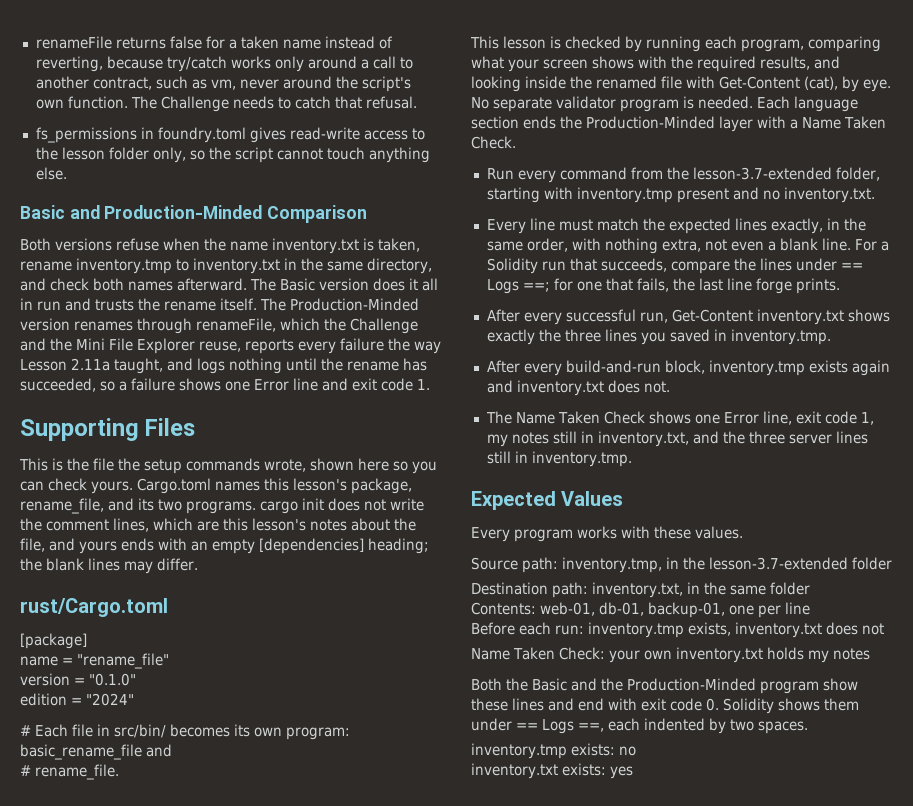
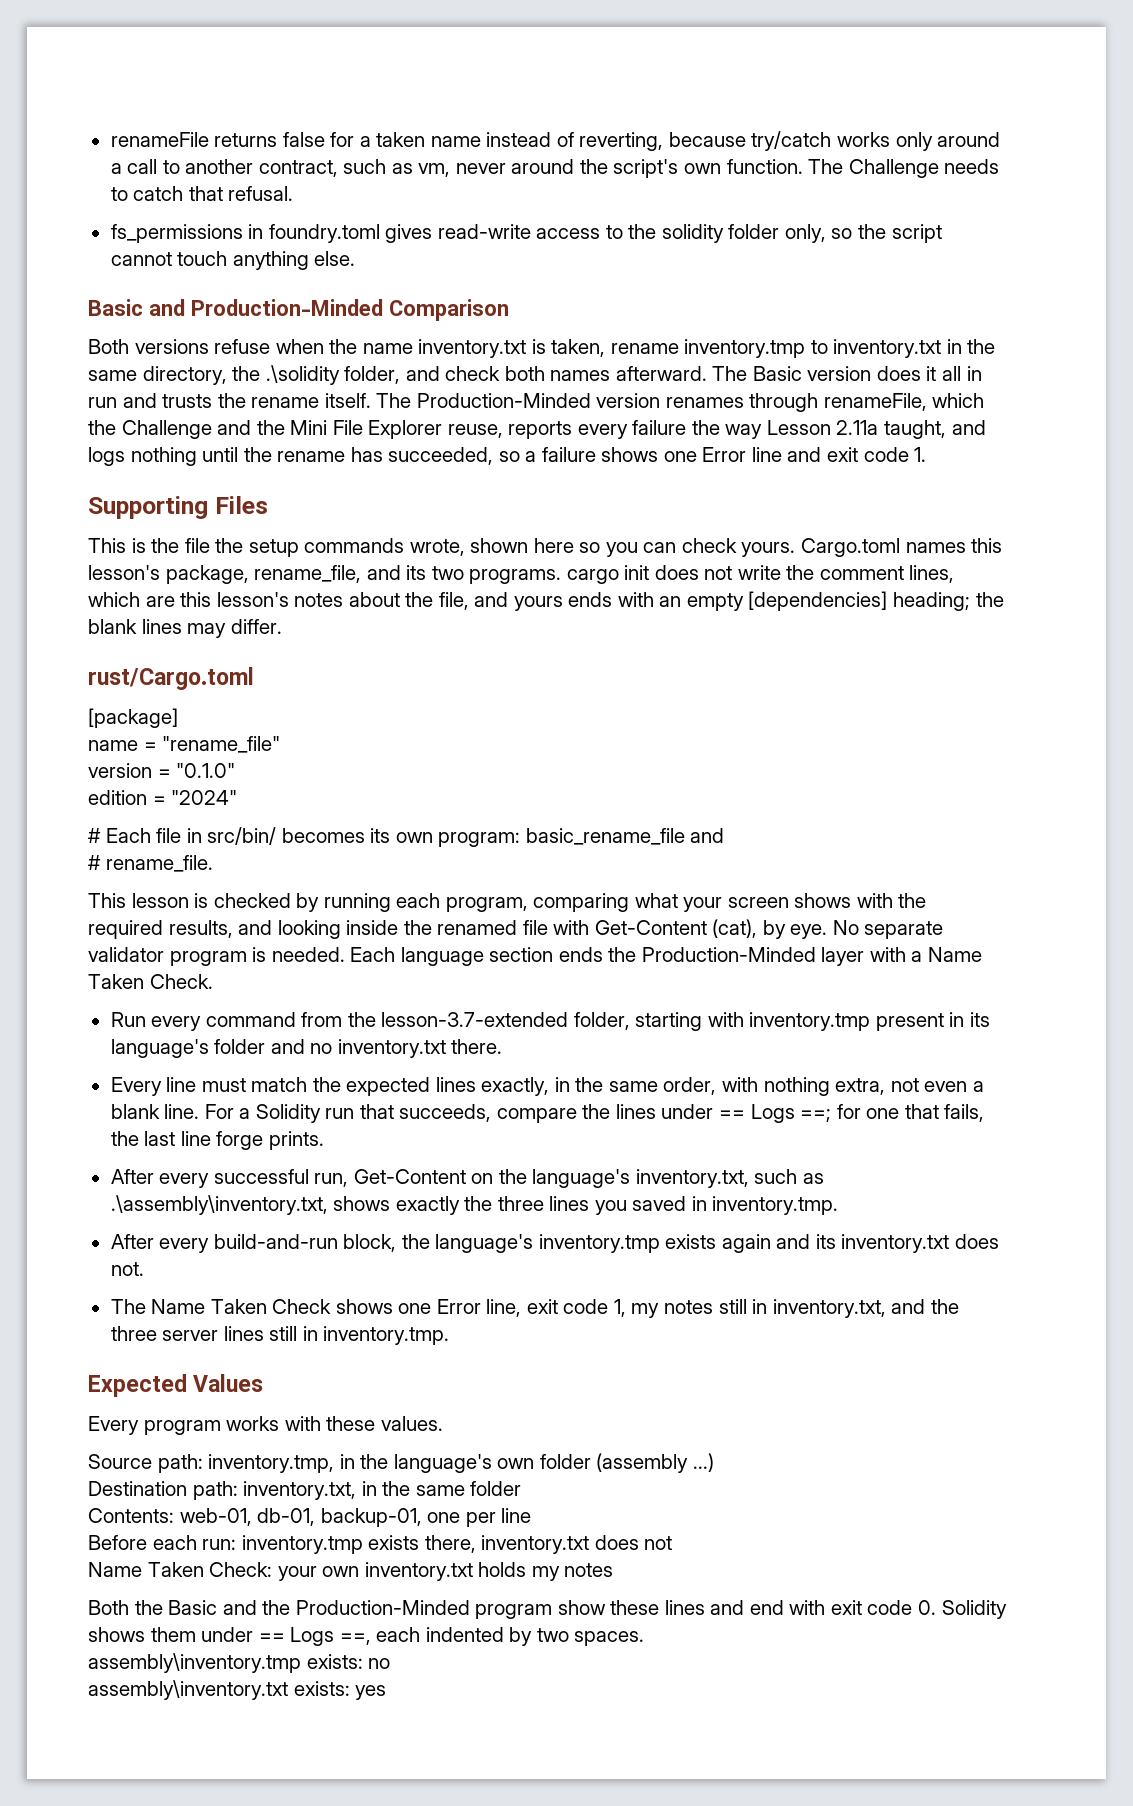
[61,147,105,160] lesson -> [661,224,724,243] solidity
(432, 266) none -> [232,365,401,385] the .\solidity folder,
[732,187,875,203] and no inventory.txt. -> [949,1012,990,1027] [110,1039,503,1058] in its language's folder and no inventory.txt there.
[756,309,844,325] inventory.txt -> [471,1169,824,1188] [110,1195,328,1215] on the language's inventory.txt, such as .\assembly\inventory.txt,
(705, 367) none -> [401,1234,534,1253] the language's
(513, 386) none -> [815,1234,836,1249] its
[708,557,892,570] lesson-3.7-extended folder -> [393,1453,714,1473] language's own folder (assembly ...)
[687,622,731,636] exists, -> [368,1535,476,1553] exists there,
[471,743,567,759] inventory.tmp -> [88,1653,301,1673] assembly\inventory.tmp
[471,763,558,779] inventory.txt -> [88,1680,288,1700] assembly\inventory.txt

